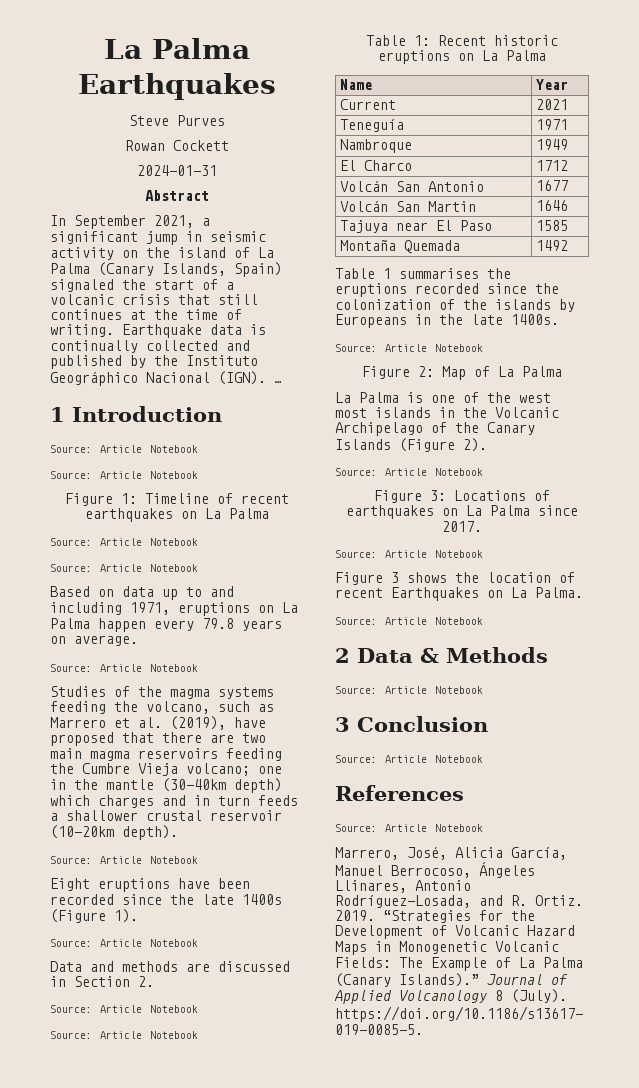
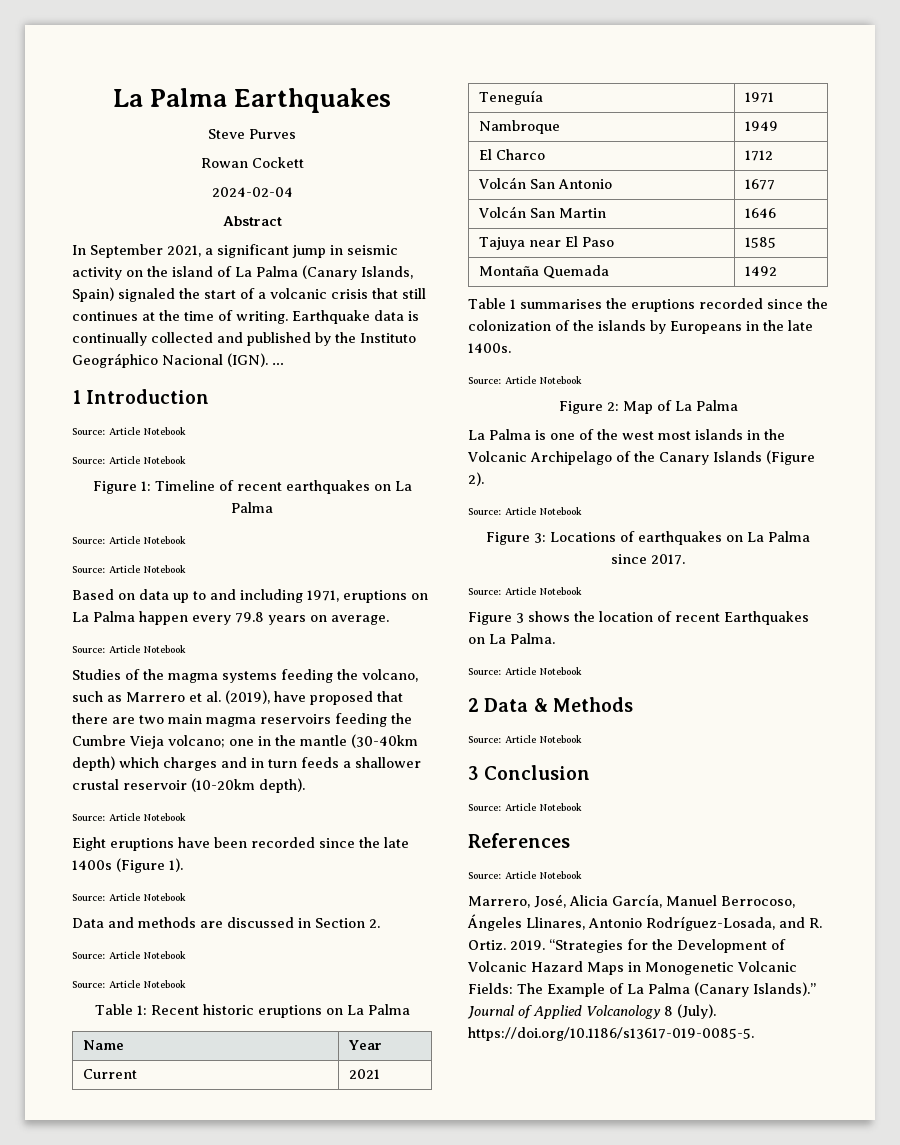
[137,165,217,176] 2024-01-31 -> [211,187,293,197] 2024-02-04

